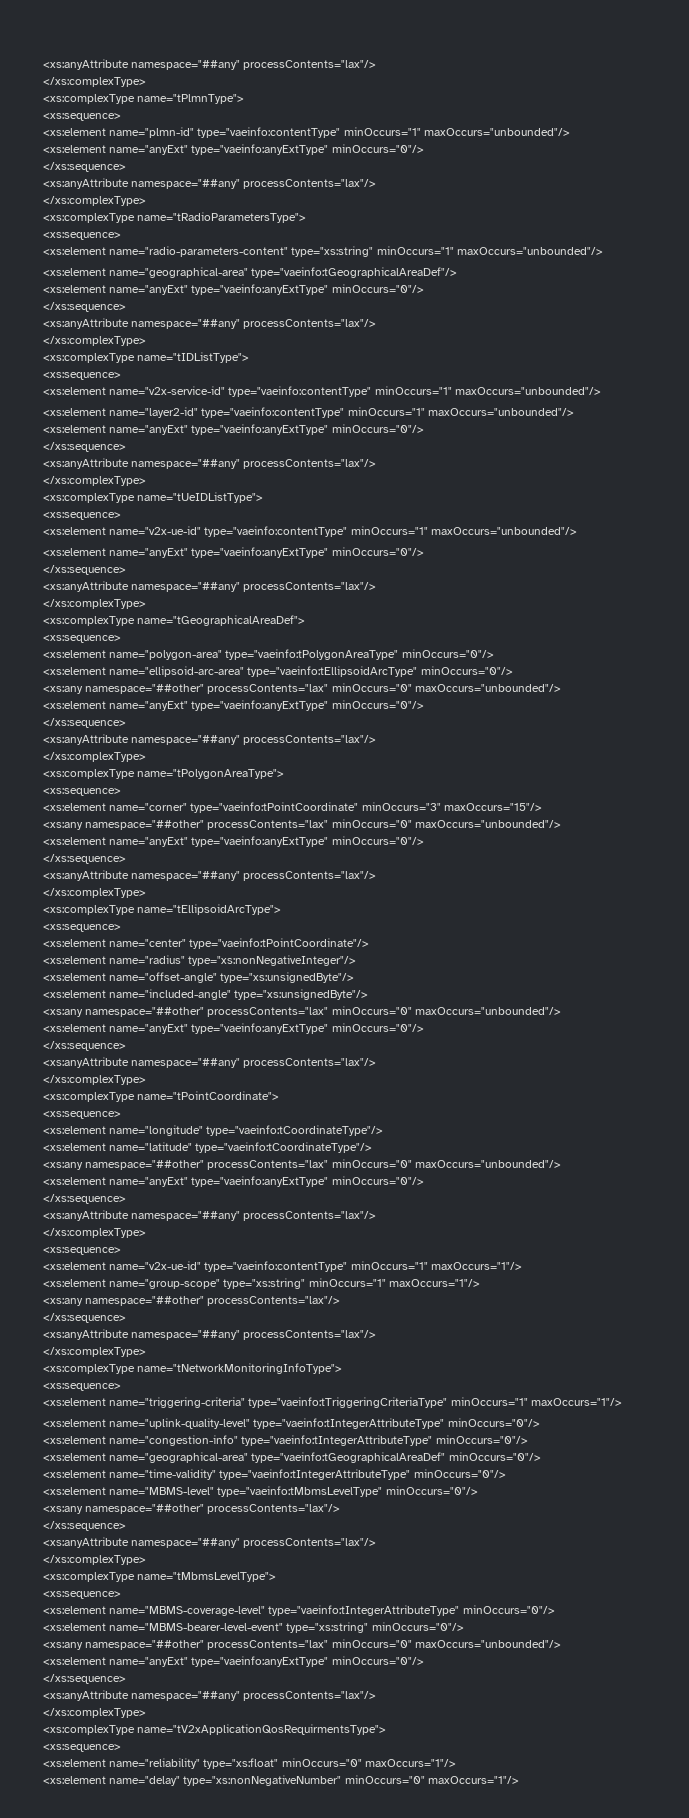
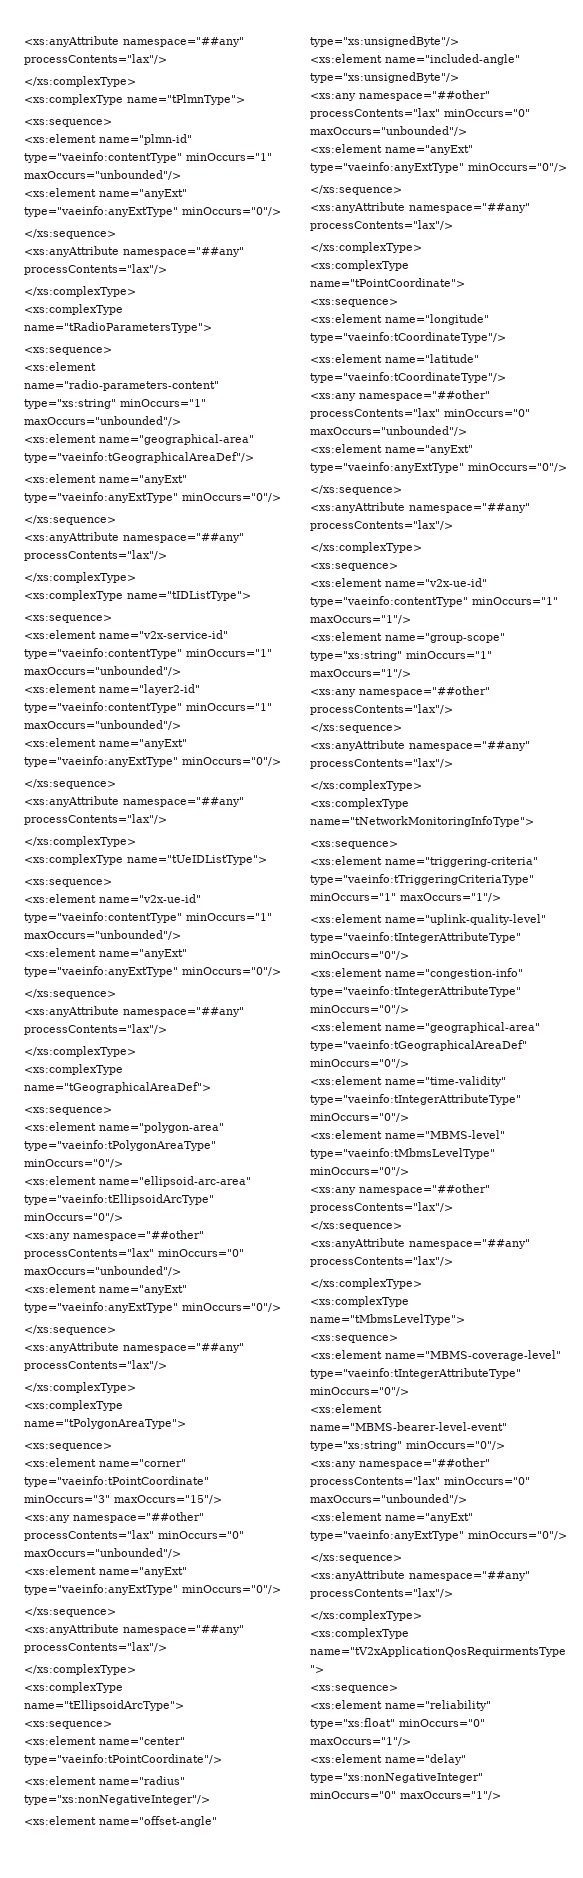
[183,1775,342,1786] type="xs:nonNegativeNumber" -> [310,1773,483,1783] type="xs:nonNegativeInteger"

